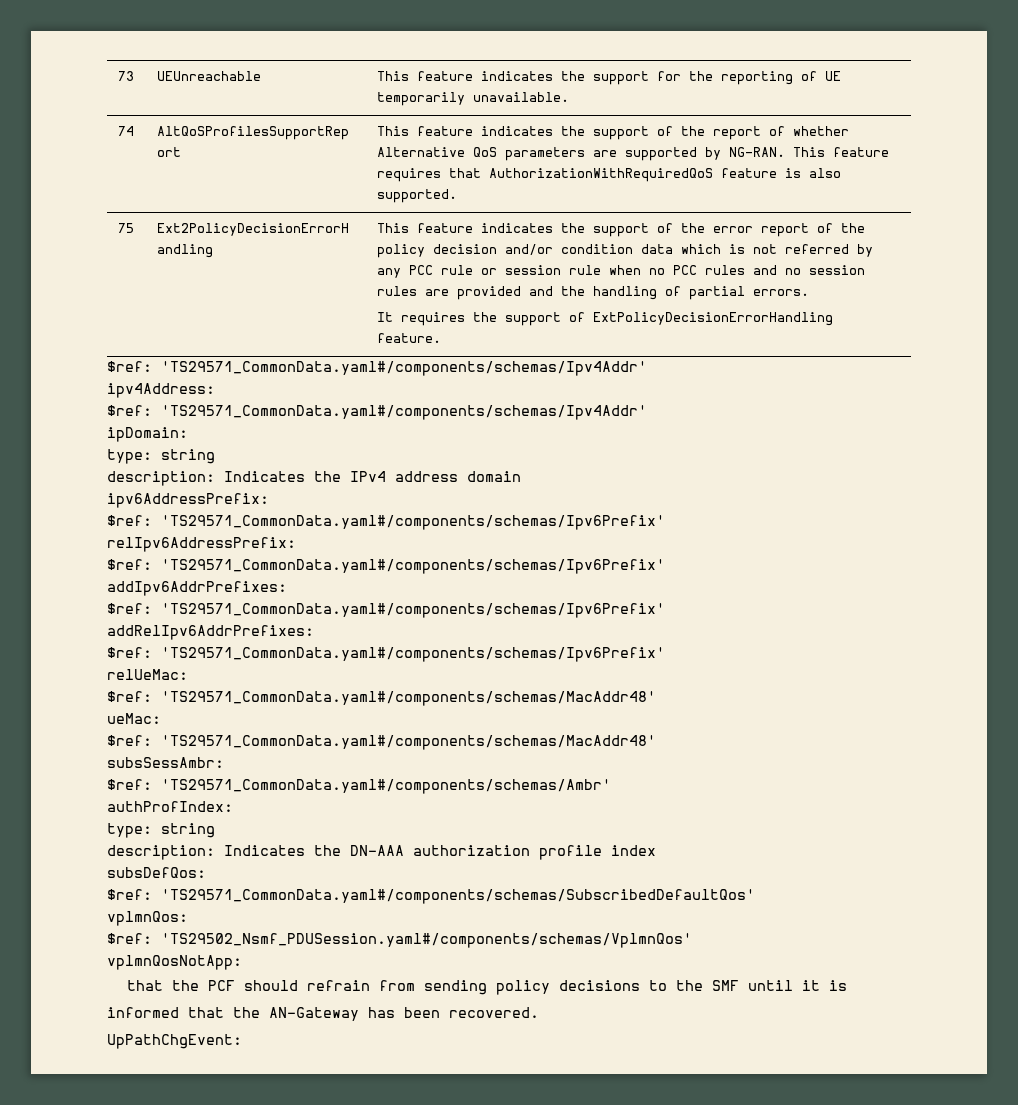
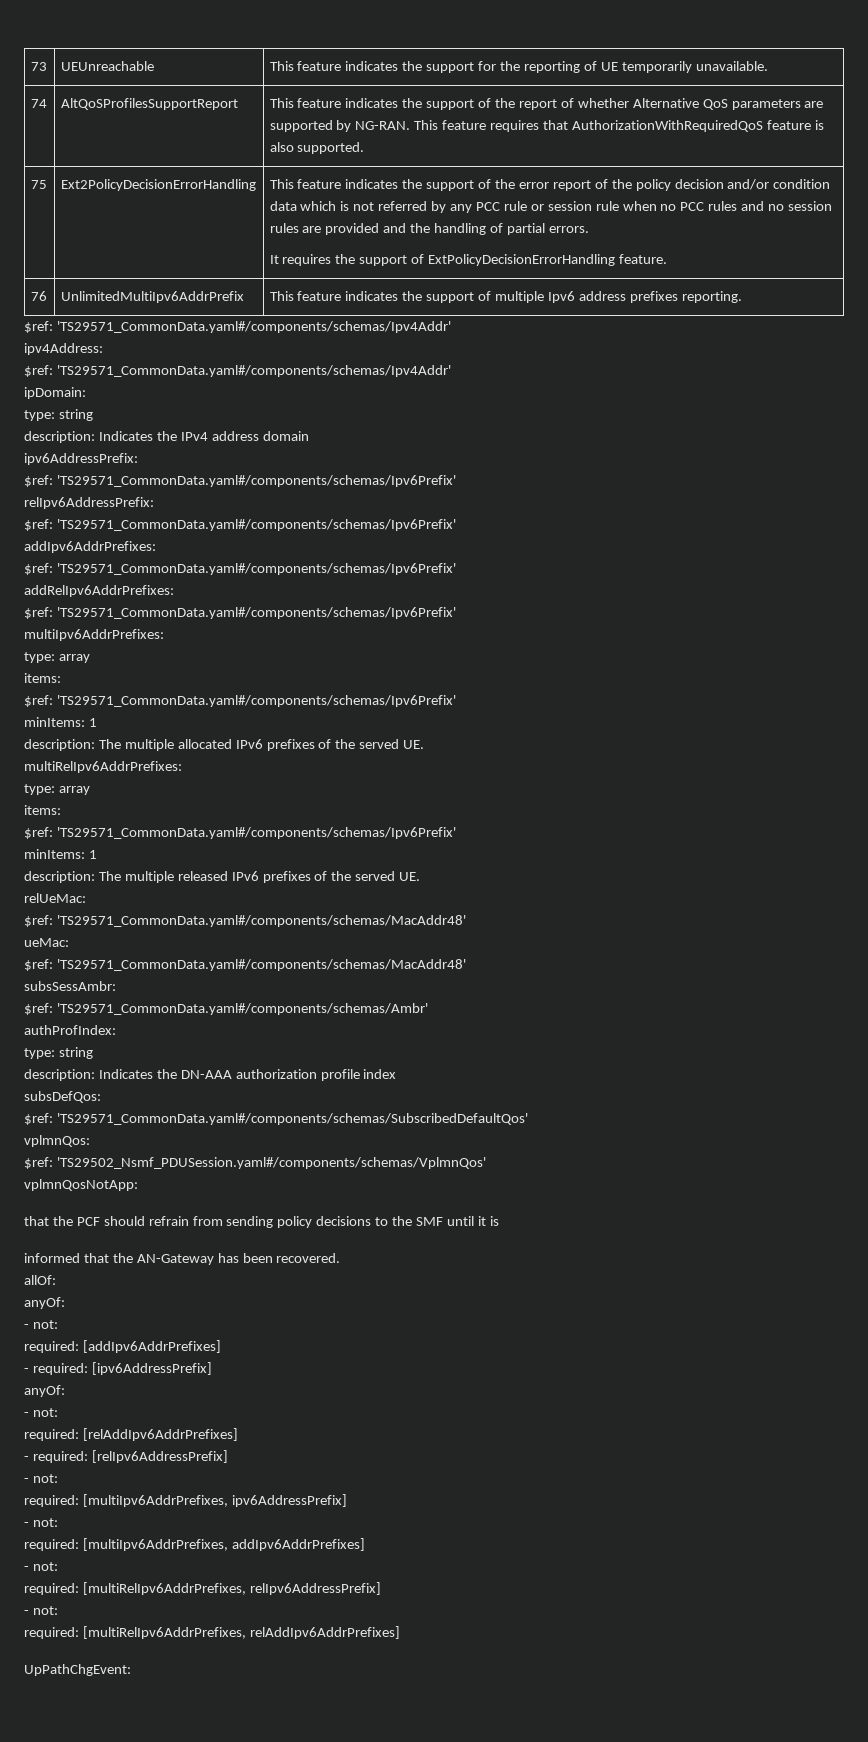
(442, 338) none -> [30,291,47,301] [60,291,244,303] [269,291,742,303] // 76 | UnlimitedMultiIpv6AddrPrefix | This feature indicates the support of multiple Ipv6 address prefixes reporting.
(665, 654) none -> [24,629,164,641] [24,652,90,663] [24,673,61,683] [24,695,456,707] [24,717,97,727] [24,739,425,751] [24,761,182,773] [24,784,90,795] [24,805,61,815] [24,827,456,839] [24,849,97,859] [24,871,421,883] // multiIpv6AddrPrefixes: // type: array // items: // $ref: 'TS29571_CommonData.yaml#/components/schemas/Ipv6Prefix' // minItems: 1 // description: The multiple allocated IPv6 prefixes of the served UE. // multiRelIpv6AddrPrefixes: // type: array // items: // $ref: 'TS29571_CommonData.yaml#/components/schemas/Ipv6Prefix' // minItems: 1 // description: The multiple released IPv6 prefixes of the served UE.
(539, 1012) none -> [24,1275,56,1285] [24,1297,65,1309] [24,1320,58,1329] [24,1340,221,1353] [24,1362,212,1375] [24,1385,65,1397] [24,1408,58,1417] [24,1428,238,1441] [24,1450,228,1463] [24,1474,58,1483] [24,1494,347,1507] [24,1518,58,1527] [24,1538,365,1551] [24,1562,58,1571] [24,1582,381,1595] [24,1606,58,1615] [24,1626,400,1639] // allOf: // anyOf: // - not: // required: [addIpv6AddrPrefixes] // - required: [ipv6AddressPrefix] // anyOf: // - not: // required: [relAddIpv6AddrPrefixes] // - required: [relIpv6AddressPrefix] // - not: // required: [multiIpv6AddrPrefixes, ipv6AddressPrefix] // - not: // required: [multiIpv6AddrPrefixes, addIpv6AddrPrefixes] // - not: // required: [multiRelIpv6AddrPrefixes, relIpv6AddressPrefix] // - not: // required: [multiRelIpv6AddrPrefixes, relAddIpv6AddrPrefixes]

